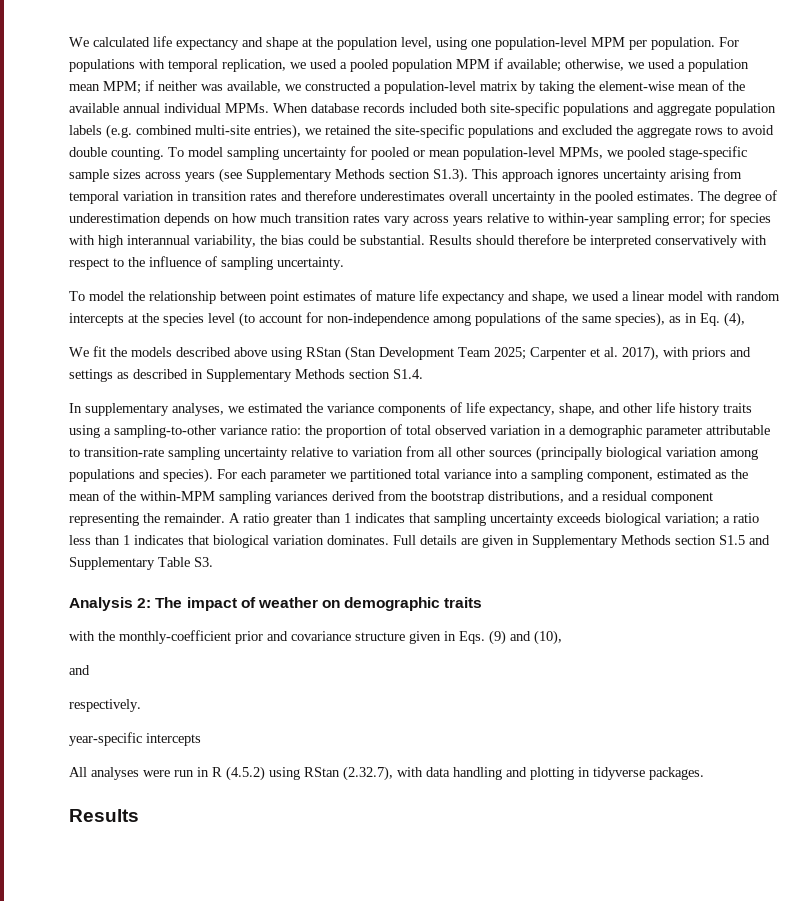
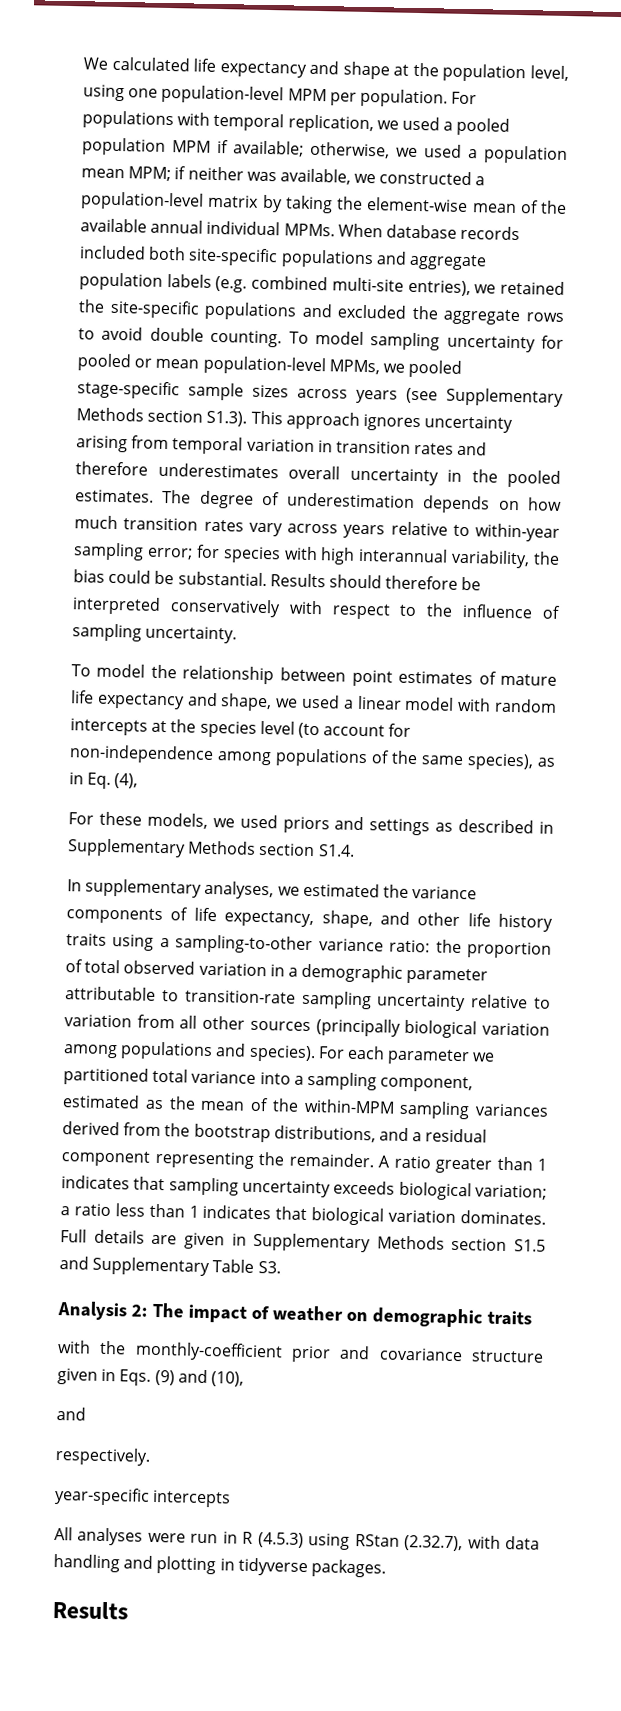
[69,346,689,361] We fit the models described above using RStan (Stan Development Team 2025; Carpenter et al. 2017), with -> [68,811,278,829] For these models, we used
[226,766,265,781] (4.5.2) -> [257,1532,304,1548] (4.5.3)

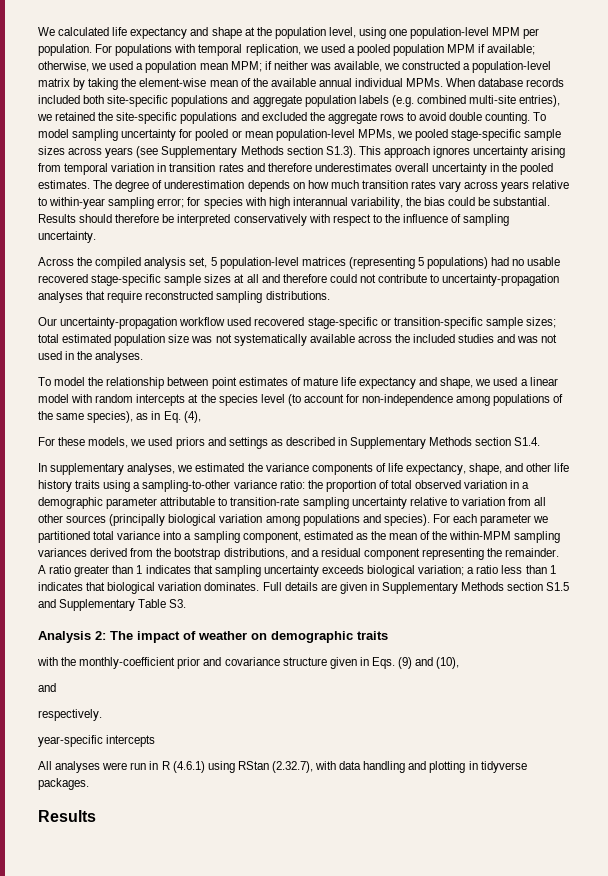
(238, 634) none -> [38,257,561,269] [38,274,560,286] [38,291,330,303] [38,317,556,329] [38,334,558,346] [38,351,144,363] // Across the compiled analysis set, 5 population-level matrices (representing 5 populations) had no usable recovered stage-specific sample sizes at all and therefore could not contribute to uncertainty-propagation analyses that require reconstructed sampling distributions. // Our uncertainty-propagation workflow used recovered stage-specific or transition-specific sample sizes; total estimated population size was not systematically available across the included studies and was not used in the analyses.
[257,1532,304,1548] (4.5.3) -> [172,761,205,773] (4.6.1)

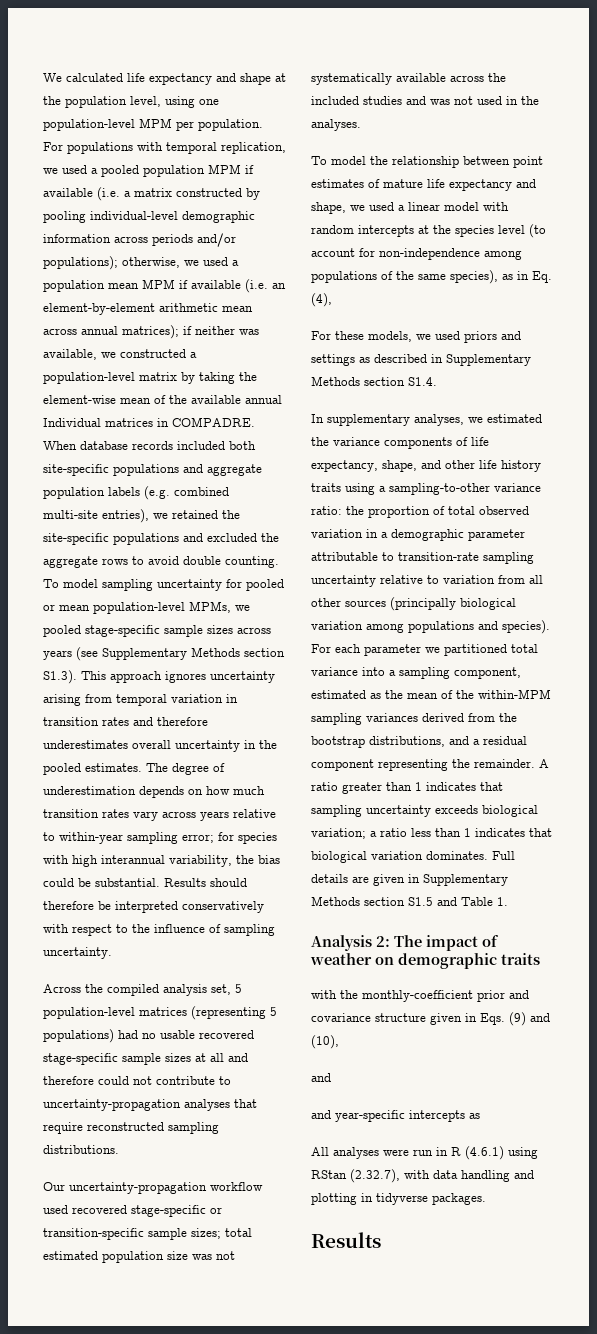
[487,44,536,55] available; -> [43,187,260,201] [43,211,255,223] [43,233,236,247] [43,256,118,270] available (i.e. a matrix constructed by pooling individual-level demographic information across periods and/or populations);
[230,61,262,72] MPM; -> [142,279,286,293] [43,303,253,315] [43,325,179,339] MPM if available (i.e. an element-by-element arithmetic mean across annual matrices);
[355,78,444,87] individual MPMs. -> [43,417,255,427] Individual matrices in COMPADRE.
[59,599,187,611] Supplementary Table S3. -> [461,897,508,906] Table 1.
[38,709,102,721] respectively. // -> [311,1110,331,1119] and
(156, 741) none -> [469,1113,480,1119] as

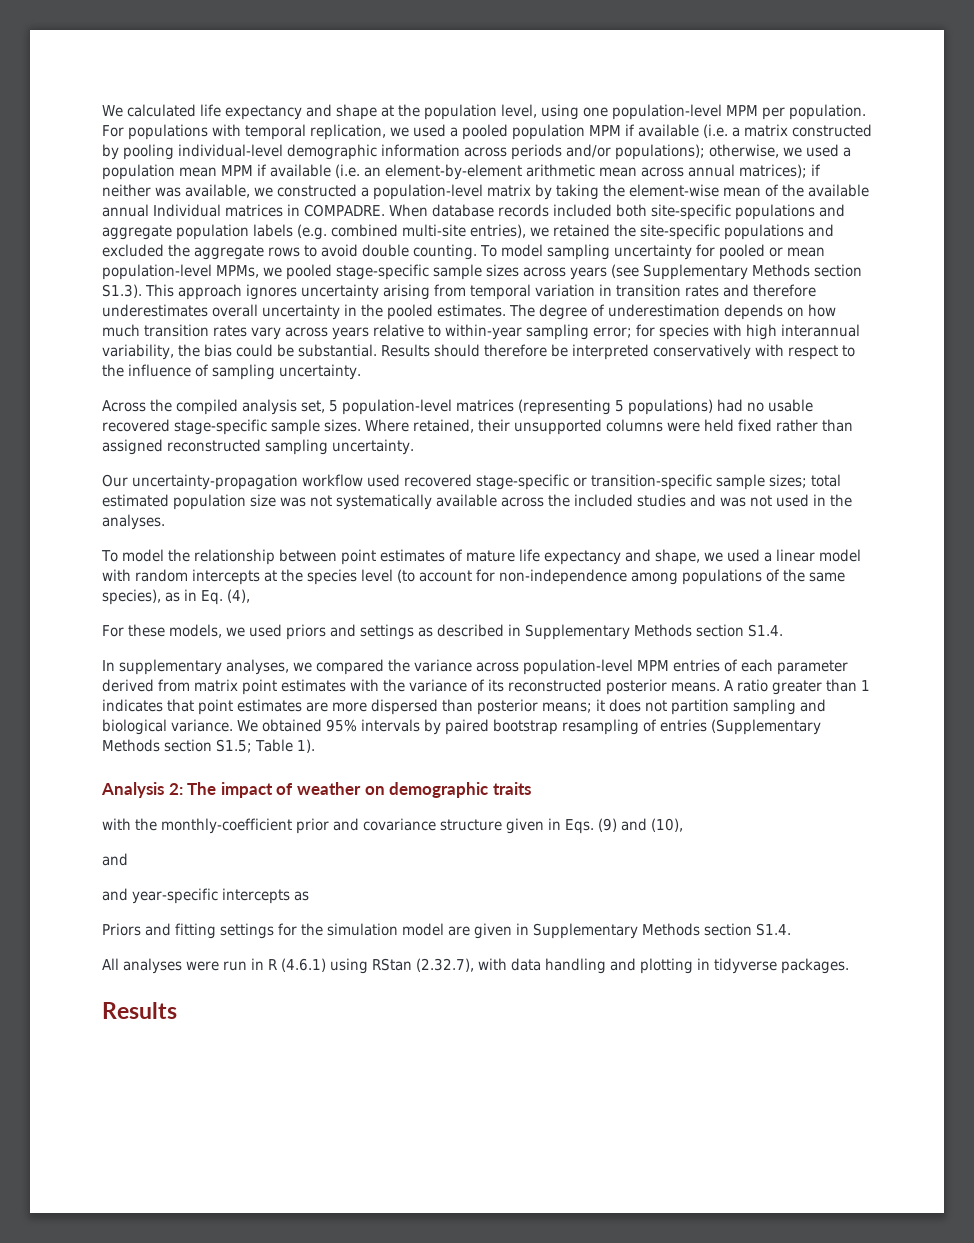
[165,1053,248,1062] [43,1076,231,1085] [43,1099,257,1111] [43,1122,83,1134] sizes at all and therefore could not contribute to uncertainty-propagation analyses that require -> [324,419,853,435] [102,439,163,455] sizes. Where retained, their unsupported columns were held fixed rather than assigned
[43,1145,119,1154] distributions. -> [332,439,414,455] uncertainty.
[487,414,542,423] [311,437,489,449] [311,460,541,472] [311,483,541,495] [311,506,529,518] [311,529,525,541] [311,552,534,564] [311,575,543,587] [311,597,516,611] [311,620,550,634] [311,644,538,656] [311,667,521,679] [311,689,551,699] [311,713,517,725] [311,736,527,748] [311,759,535,771] estimated the variance components of life expectancy, shape, and other life history traits using a sampling-to-other variance ratio: the proportion of total observed variation in a demographic parameter attributable to transition-rate sampling uncertainty relative to variation from all other sources (principally biological variation among populations and species). For each parameter we partitioned total variance into a sampling component, estimated as the mean of the within-MPM sampling variances derived from the bootstrap distributions, and a residual component representing the remainder. -> [316,659,848,675] [102,679,720,695] compared the variance across population-level MPM entries of each parameter derived from matrix point estimates with the variance of its reconstructed posterior means.
[311,805,538,817] [311,828,552,839] [311,851,515,863] [311,874,508,886] [311,896,508,906] sampling uncertainty exceeds biological variation; a ratio less than 1 indicates that biological variation dominates. Full details are given in Supplementary Methods section S1.5 and Table 1. -> [198,699,826,715] [102,719,821,735] [102,739,315,753] point estimates are more dispersed than posterior means; it does not partition sampling and biological variance. We obtained 95% intervals by paired bootstrap resampling of entries (Supplementary Methods section S1.5; Table 1).
(480, 1116) none -> [102,923,791,939] // Priors and fitting settings for the simulation model are given in Supplementary Methods section S1.4.

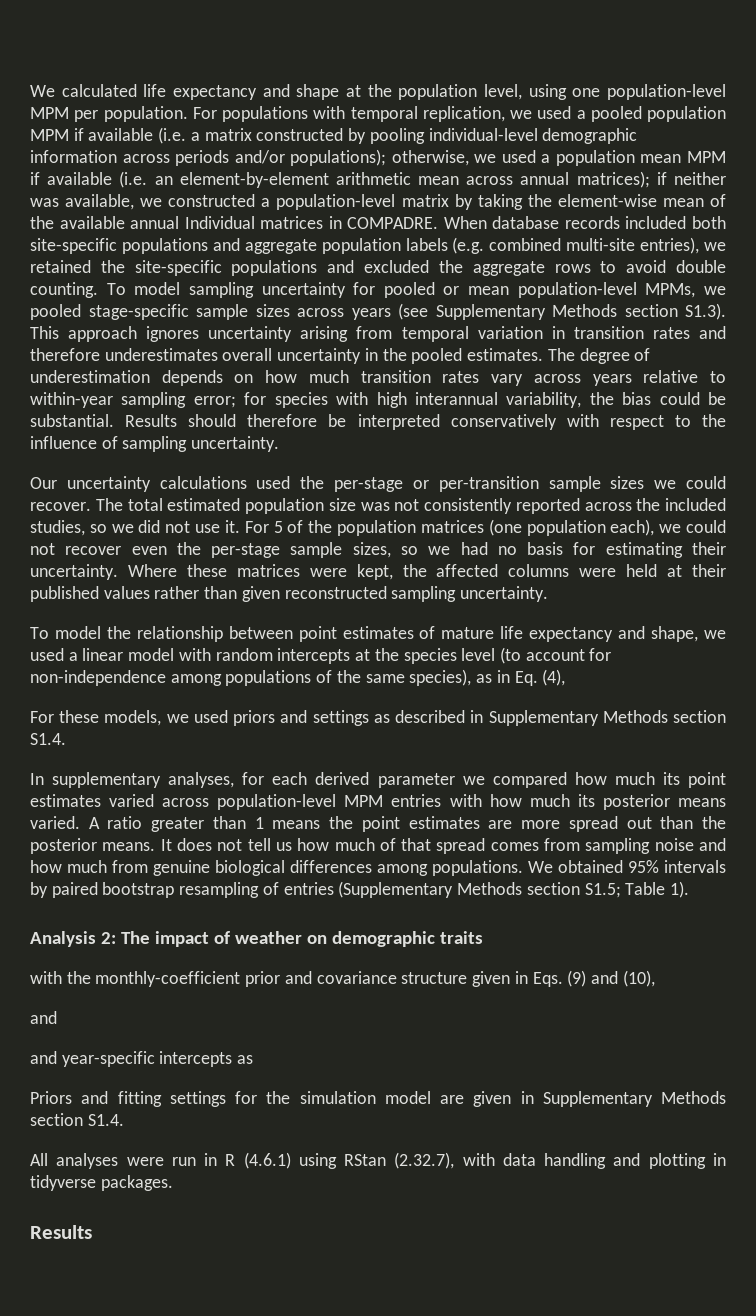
[102,399,813,415] [102,419,853,435] [102,439,414,455] [102,474,807,490] Across the compiled analysis set, 5 population-level matrices (representing 5 populations) had no usable recovered stage-specific sample sizes. Where retained, their unsupported columns were held fixed rather than assigned reconstructed sampling uncertainty. // Our uncertainty-propagation workflow used recovered stage-specific or transition-specific sample sizes; -> [30,476,727,492] [30,498,123,511] Our uncertainty calculations used the per-stage or per-transition sample sizes we could recover. The
[336,494,497,510] systematically available -> [424,498,580,514] consistently reported
[637,494,852,507] [102,514,165,530] studies and was not used in the analyses. -> [30,519,727,536] [30,542,727,558] [30,564,726,580] [30,586,549,602] studies, so we did not use it. For 5 of the population matrices (one population each), we could not recover even the per-stage sample sizes, so we had no basis for estimating their uncertainty. Where these matrices were kept, the affected columns were held at their published values rather than given reconstructed sampling uncertainty.
[293,659,848,675] [102,679,720,695] we compared the variance across population-level MPM entries of each parameter derived from matrix point estimates with the variance of its reconstructed posterior means. -> [242,772,727,788] [30,794,726,810] [30,816,80,829] for each derived parameter we compared how much its point estimates varied across population-level MPM entries with how much its posterior means varied.
[102,699,194,712] indicates that -> [272,816,354,829] means the
[371,699,826,715] [102,719,233,735] dispersed than posterior means; it does not partition sampling and biological variance. -> [568,816,727,832] [30,838,726,854] [30,860,523,876] spread out than the posterior means. It does not tell us how much of that spread comes from sampling noise and how much from genuine biological differences among populations.

